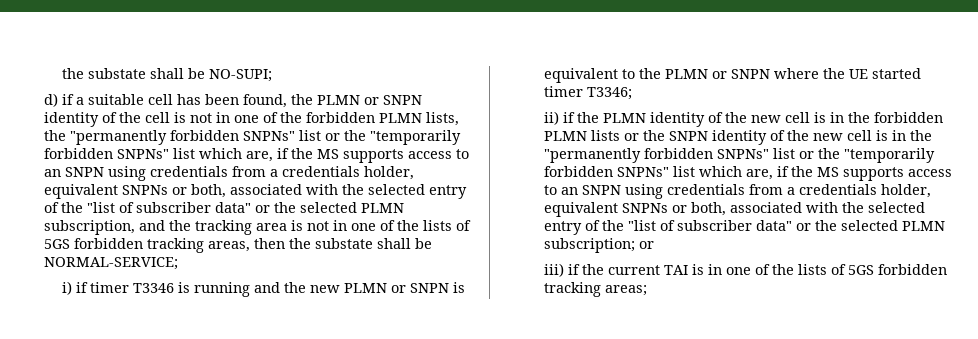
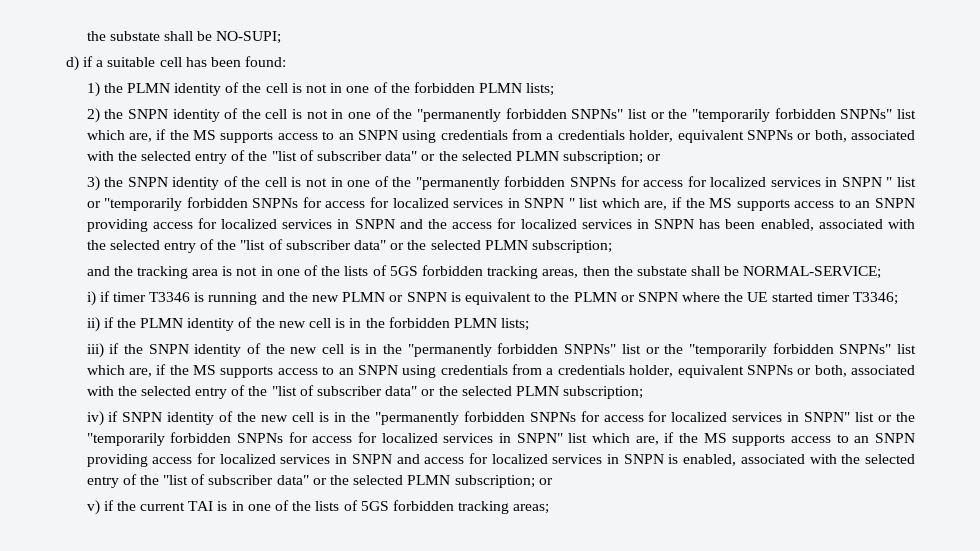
[242,94,422,108] found, the PLMN or SNPN -> [245,56,287,67] [86,82,170,97] found: // 1) the PLMN
[425,112,459,126] lists, -> [526,83,555,96] [86,108,390,123] lists; // 2) the SNPN identity of the cell is not in one of
[43,220,135,235] subscription, -> [563,151,662,164] [86,176,916,191] [86,197,915,211] [86,218,915,232] [86,239,612,253] subscription; or // 3) the SNPN identity of the cell is not in one of the "permanently forbidden SNPNs for access for localized services in SNPN " list or "temporarily forbidden SNPNs for access for localized services in SNPN " list which are, if the MS supports access to an SNPN providing access for localized services in SNPN and the access for localized services in SNPN has been enabled, associated with the selected entry of the "list of subscriber data" or the selected PLMN subscription; //
[590,130,639,141] lists or -> [501,318,530,331] [86,343,120,358] lists; // iii) if
[638,241,654,249] [543,263,564,277] or // iii) -> [86,411,916,426] [86,432,916,446] [86,453,916,467] [86,474,553,488] [86,500,100,515] // iv) if SNPN identity of the new cell is in the "permanently forbidden SNPNs for access for localized services in SNPN" list or the "temporarily forbidden SNPNs for access for localized services in SNPN" list which are, if the MS supports access to an SNPN providing access for localized services in SNPN and access for localized services in SNPN is enabled, associated with the selected entry of the "list of subscriber data" or the selected PLMN subscription; or // v)

